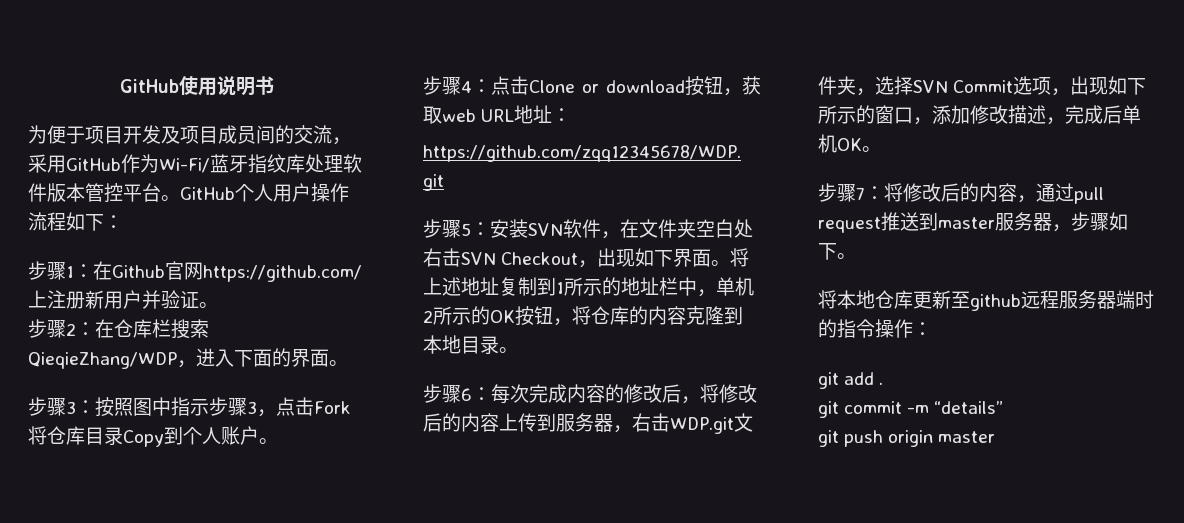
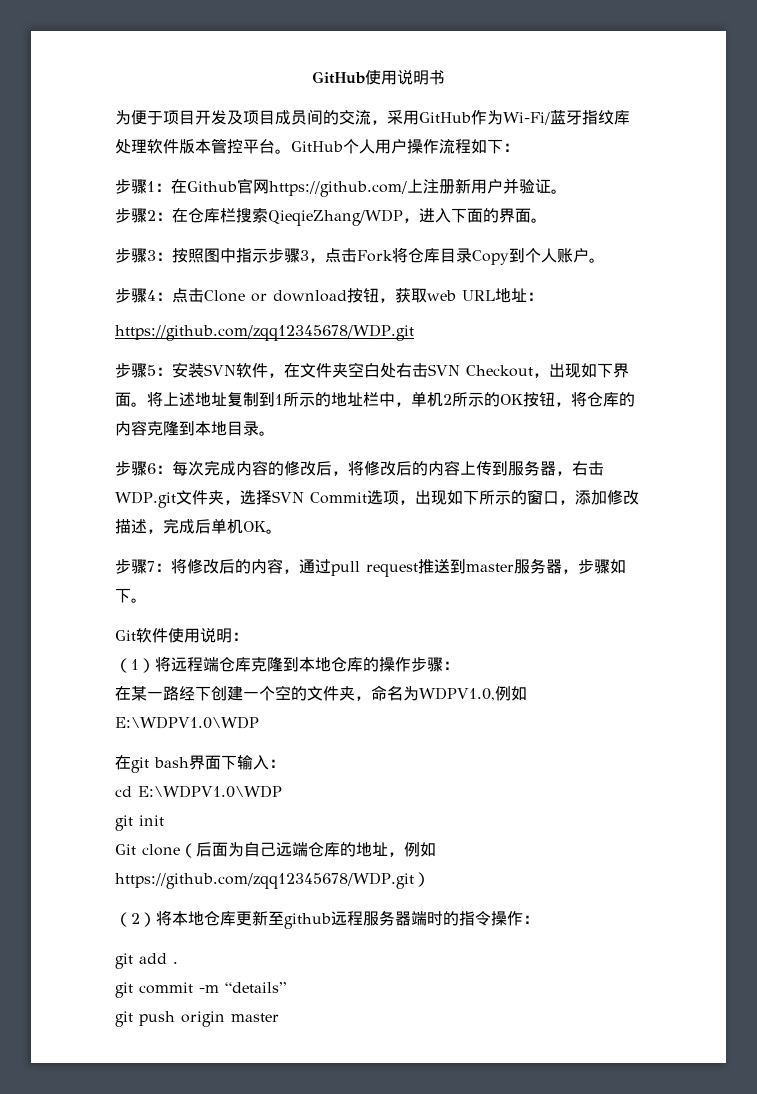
(856, 256) none -> [115,627,248,643] [115,656,459,673] [115,685,527,701] [115,716,259,729] [115,755,285,773] [115,785,282,798] [115,815,164,831] [115,842,436,858] [115,872,430,889] [115,912,156,927] Git软件使用说明： // （1）将远程端仓库克隆到本地仓库的操作步骤： // 在某一路经下创建一个空的文件夹，命名为WDPV1.0,例如E:\WDPV1.0\WDP // 在git bash界面下输入： // cd E:\WDPV1.0\WDP // git init // Git clone（后面为自己远端仓库的地址，例如https://github.com/zqq12345678/WDP.git） // （2）

